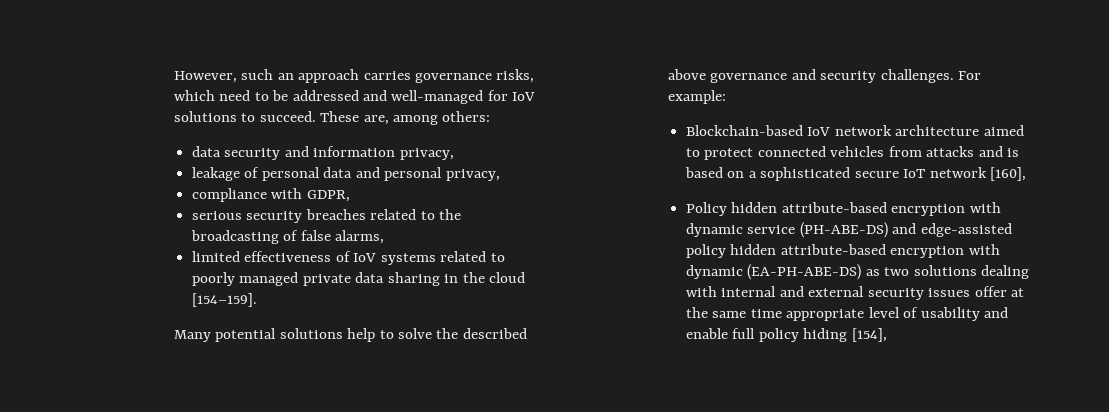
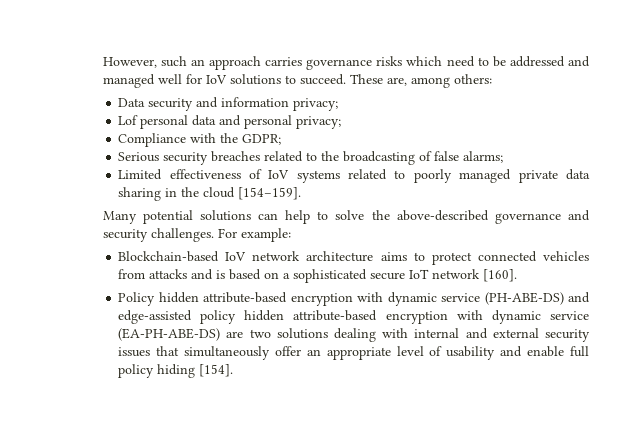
[496,69,535,83] risks, -> [376,56,403,66] risks
[391,90,484,104] well-managed -> [102,74,182,88] managed well
[191,146,221,157] data -> [118,98,146,107] Data
[399,148,454,160] [191,167,260,181] privacy, // leakage of -> [293,98,339,111] [118,115,139,125] privacy; // Lof
[445,169,500,181] [191,188,350,202] [191,211,242,220] privacy, // compliance with GDPR, // serious -> [296,116,342,129] [118,133,282,147] [118,152,160,162] privacy; // Compliance with the GDPR; // Serious
[335,230,385,244] [191,251,240,262] alarms, // limited -> [463,151,504,163] [118,169,163,180] alarms; // Limited
(343, 333) none -> [258,213,279,220] can
[462,328,527,339] [667,69,706,80] described above -> [396,210,489,221] above-described
[983,125,1024,136] aimed -> [380,252,407,261] aims
[990,167,1027,181] [160], -> [483,269,518,282] [160].
[747,264,880,280] (EA-PH-ABE-DS) as -> [549,311,589,320] [118,328,244,341] service (EA-PH-ABE-DS) are
[974,286,1025,297] [685,307,782,318] offer at the same time -> [156,346,321,360] that simultaneously offer an
[851,328,887,342] [154], -> [199,364,234,377] [154].

